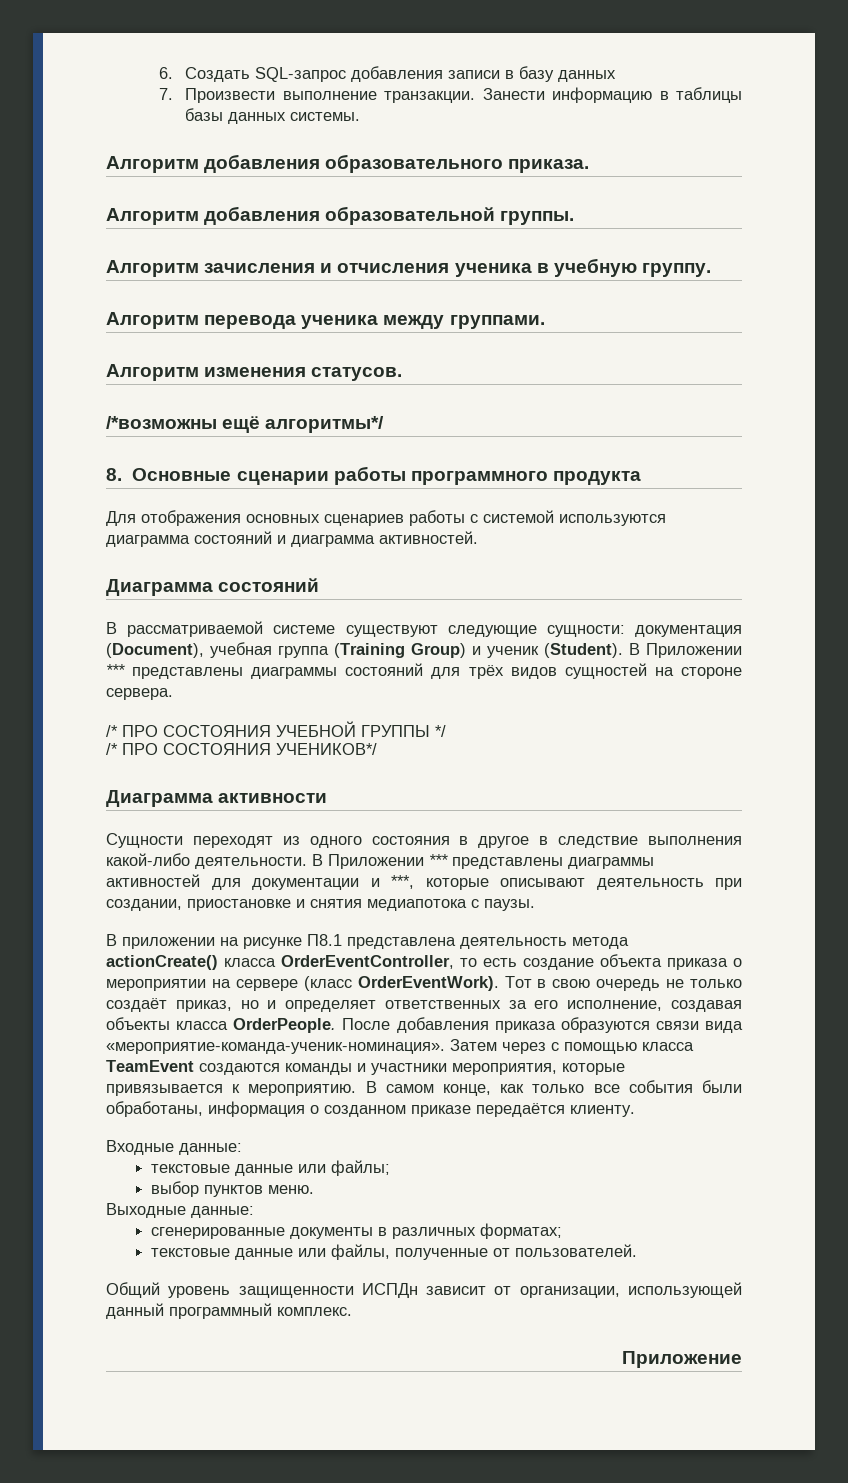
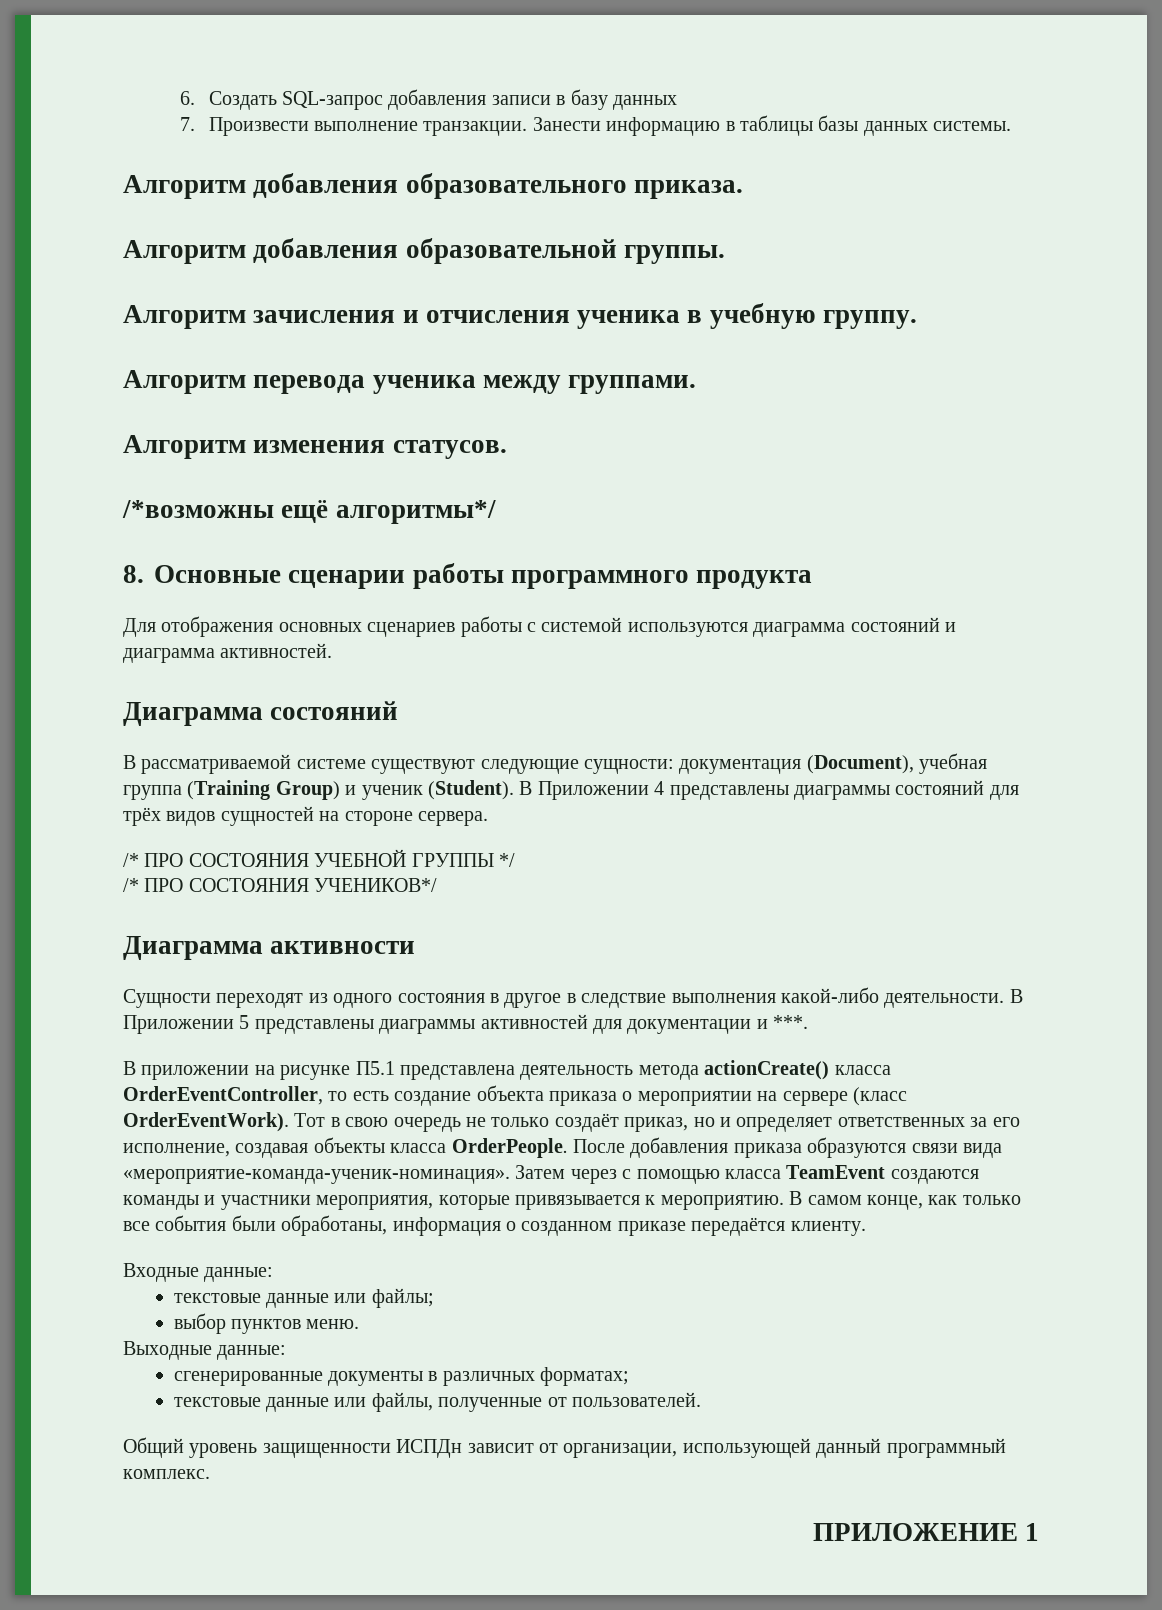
[106,664,125,676] *** -> [654,781,665,795] 4
[429,854,448,866] *** -> [239,1015,250,1029] 5
[391,875,742,890] [106,899,535,911] ***, которые описывают деятельность при создании, приостановке и снятия медиапотока с паузы. -> [773,1015,809,1029] ***.
[307,934,342,946] П8.1 -> [355,1061,395,1075] П5.1
[622,1351,742,1368] Приложение -> [812,1523,1039,1541] ПРИЛОЖЕНИЕ 1

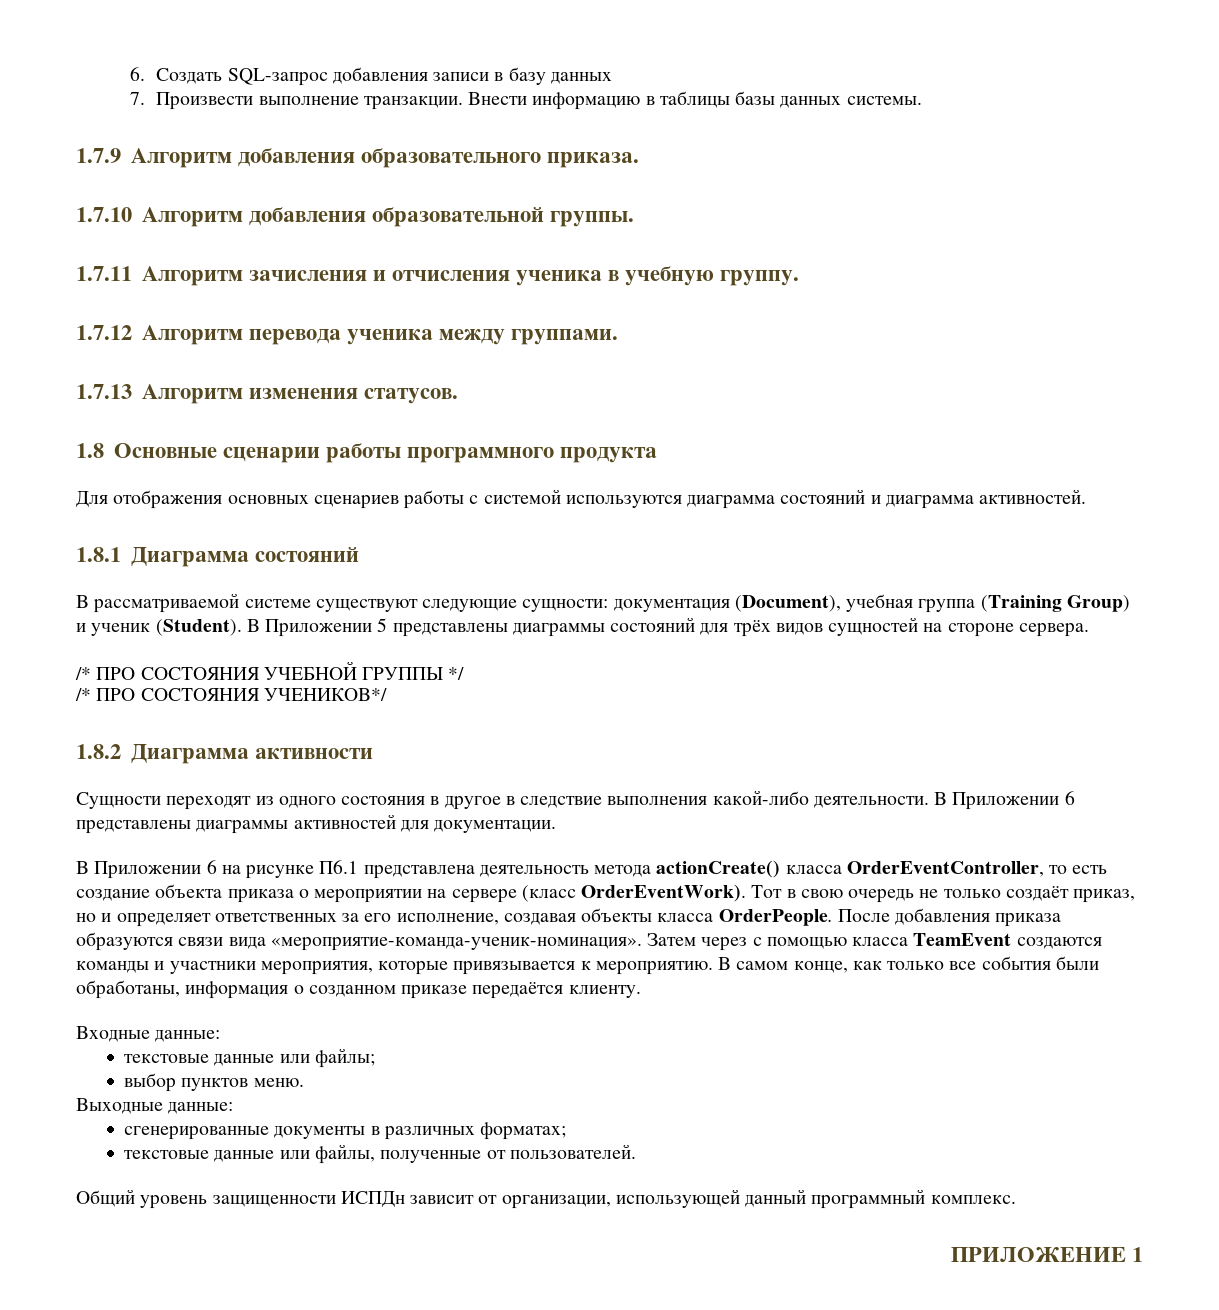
[532,117,601,131] Занести -> [468,92,528,105] Внести
(1012, 126) none -> [76,148,121,163] 1.7.9
(743, 189) none -> [76,207,132,222] 1.7.10
(725, 254) none -> [76,266,132,281] 1.7.11
(918, 319) none -> [76,325,132,340] 1.7.12
(697, 384) none -> [76,384,132,399] 1.7.13
[122,500,496,524] [123,565,144,583] /*возможны ещё алгоритмы*/ // 8. -> [76,443,104,458] 1.8
(333, 650) none -> [76,547,121,562] 1.8.1
[654,781,665,795] 4 -> [377,618,388,632] 5
(438, 885) none -> [76,744,121,759] 1.8.2
[239,1015,250,1029] 5 -> [1064,791,1075,805] 6
[627,1015,809,1034] [123,1061,250,1080] документации и ***. // В приложении -> [434,820,557,833] [76,860,217,879] документации. // В Приложении 6
[355,1061,395,1075] П5.1 -> [319,860,359,874] П6.1

